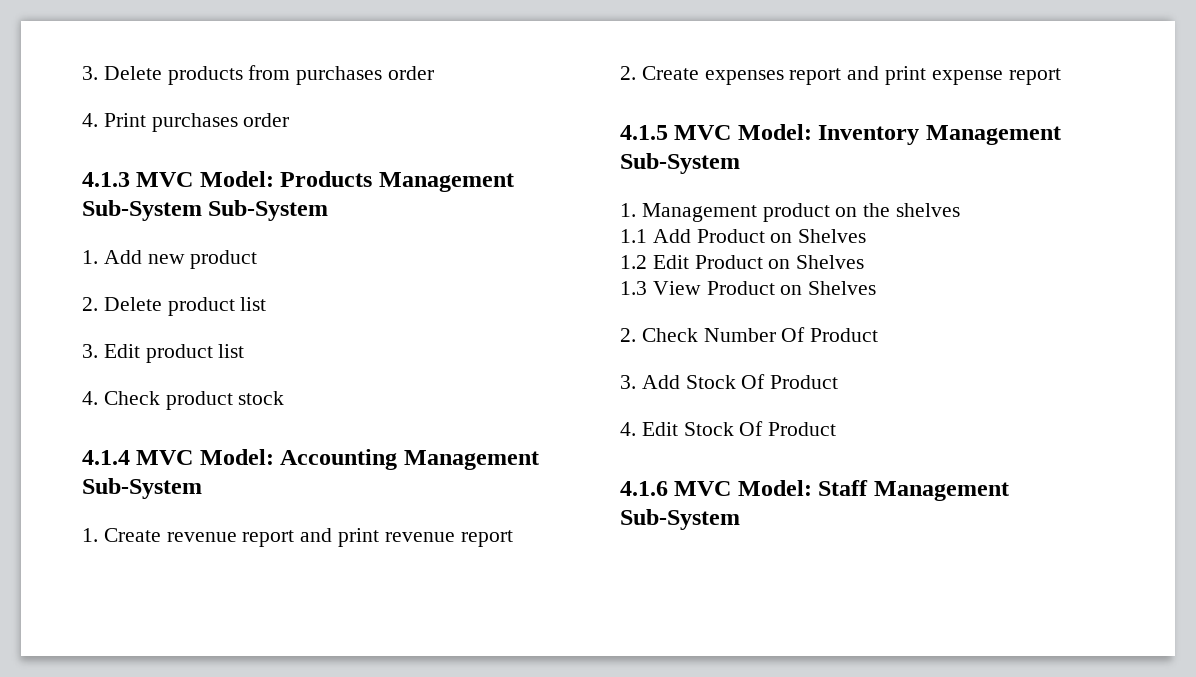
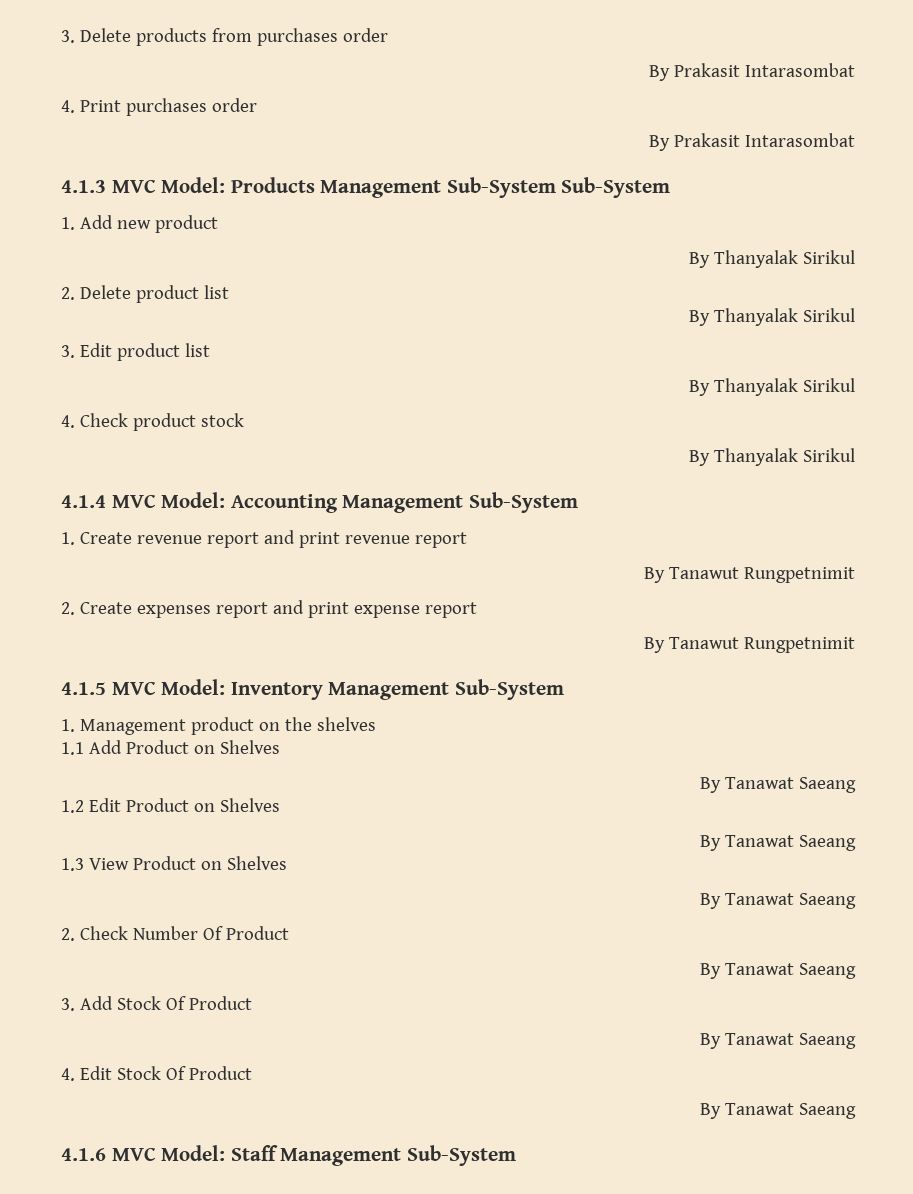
(435, 73) none -> [649,63,855,81] // By Prakasit Intarasombat
(290, 120) none -> [649,133,855,151] // By Prakasit Intarasombat
(258, 259) none -> [689,250,855,268] // By Thanyalak Sirikul
(267, 304) none -> [689,308,855,326] // By Thanyalak Sirikul
(245, 351) none -> [689,378,855,396] // By Thanyalak Sirikul
(285, 398) none -> [689,448,855,466] // By Thanyalak Sirikul
(513, 538) none -> [644,567,855,583] // By Tanawut Rungpetnimit
(1061, 76) none -> [644,637,855,653] // By Tanawut Rungpetnimit
(867, 236) none -> [700,777,856,793] // By Tanawat Saeang
(865, 262) none -> [700,835,856,851] // By Tanawat Saeang
(877, 288) none -> [700,893,856,909] // By Tanawat Saeang
(879, 335) none -> [700,963,856,979] // By Tanawat Saeang
(839, 382) none -> [700,1033,856,1049] // By Tanawat Saeang
(837, 429) none -> [700,1103,856,1119] // By Tanawat Saeang

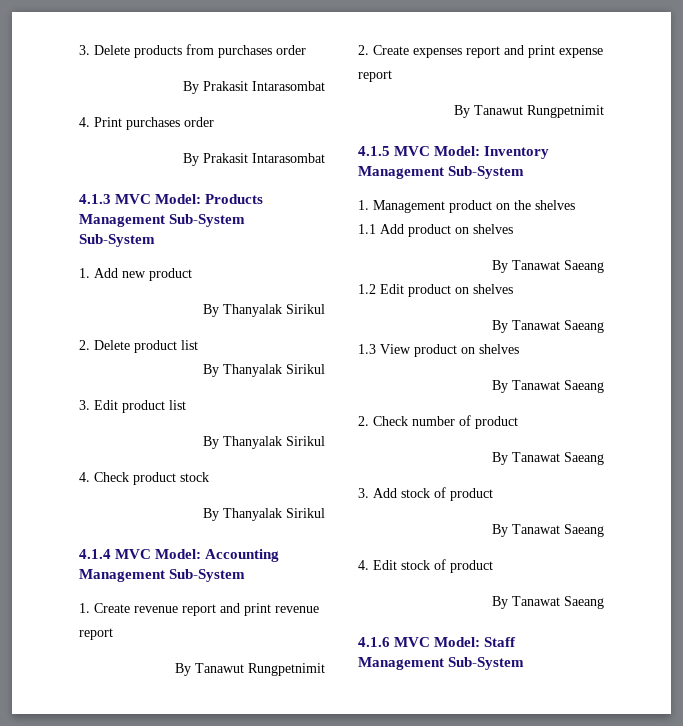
[125,740,280,754] Product on Shelves -> [408,224,513,237] product on shelves
[125,798,280,812] Product on Shelves -> [408,284,513,297] product on shelves
[132,856,287,870] Product on Shelves -> [414,344,519,357] product on shelves
[132,926,289,940] Number Of Product -> [412,415,518,429] number of product
[116,996,252,1010] Stock Of Product -> [401,487,493,501] stock of product
[116,1066,252,1080] Stock Of Product -> [401,559,493,573] stock of product

